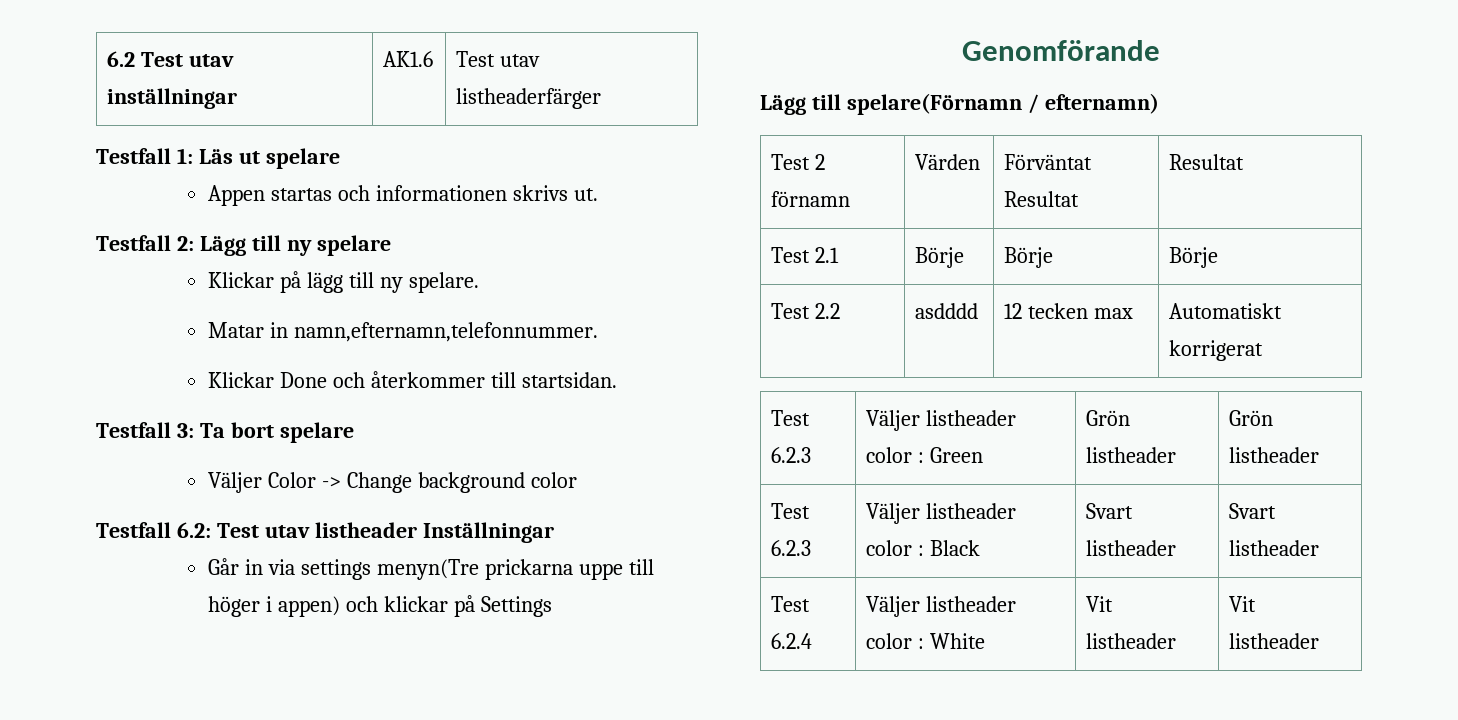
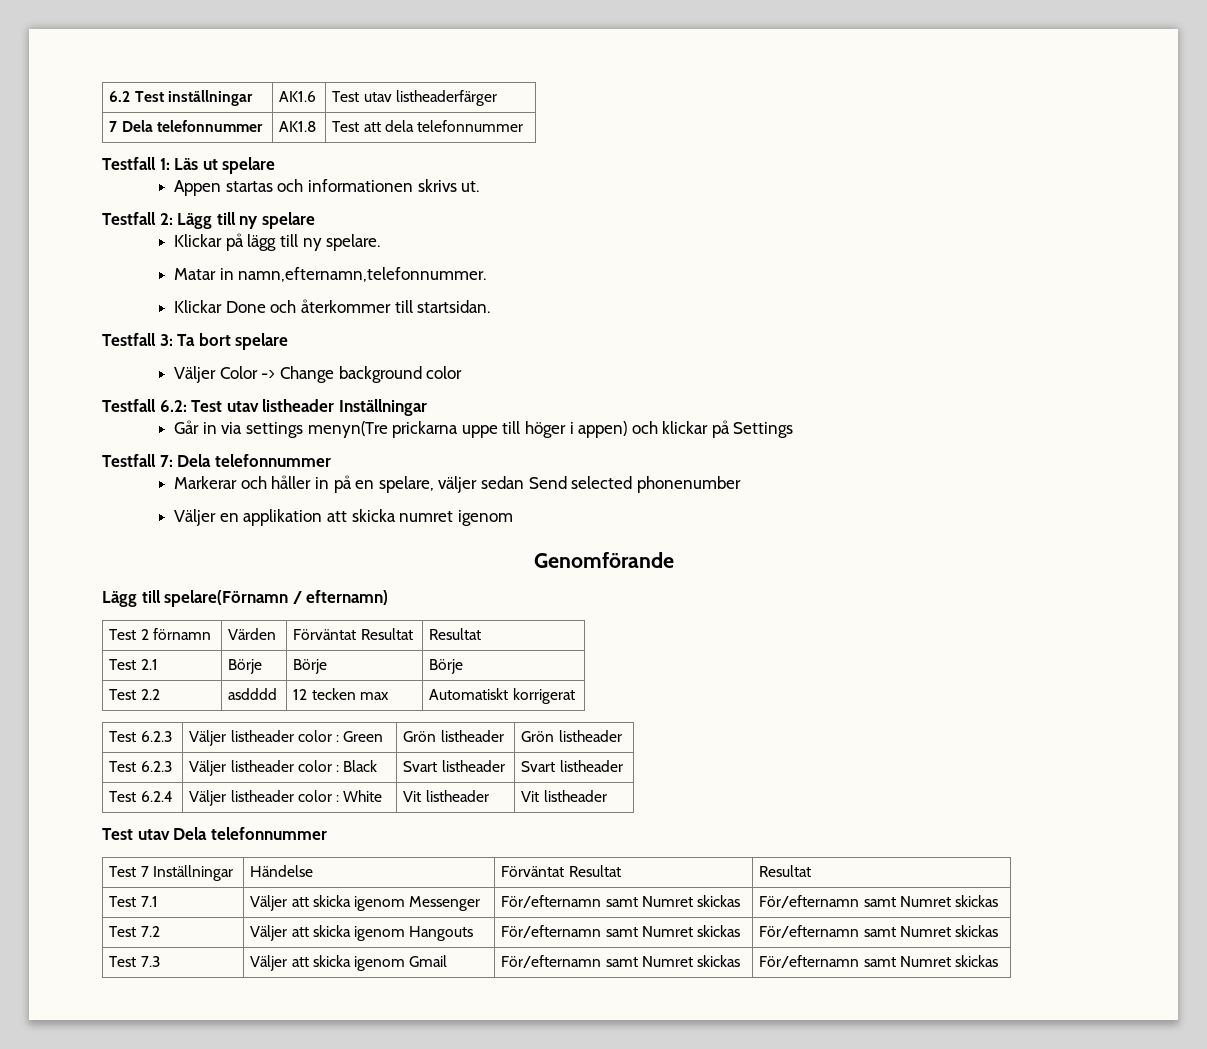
[189,54,235,67] utav -> (164, 96) none
(602, 98) none -> [109,120,263,132] [279,121,317,132] [332,120,523,132] // 7 Dela telefonnummer | AK1.8 | Test att dela telefonnummer
(552, 606) none -> [102,454,331,467] [174,475,741,493] [174,509,513,526] // Testfall 7: Dela telefonnummer // Markerar och håller in på en spelare, väljer sedan Send selected phonenumber // Väljer en applikation att skicka numret igenom
(1320, 641) none -> [102,827,327,840] [109,865,233,881] [250,865,314,877] [501,865,621,877] [759,865,812,877] [109,896,158,907] [250,895,481,911] [501,895,740,908] [759,895,998,908] [109,926,160,937] [250,925,474,941] [501,925,740,938] [759,925,998,938] [109,956,160,967] [250,955,448,971] [501,955,740,968] [759,955,998,968] // Test utav Dela telefonnummer // Test 7 Inställningar | Händelse | Förväntat Resultat | Resultat // Test 7.1 | Väljer att skicka igenom Messenger | För/efternamn samt Numret skickas | För/efternamn samt Numret skickas // Test 7.2 | Väljer att skicka igenom Hangouts | För/efternamn samt Numret skickas | För/efternamn samt Numret skickas // Test 7.3 | Väljer att skicka igenom Gmail | För/efternamn samt Numret skickas | För/efternamn samt Numret skickas

